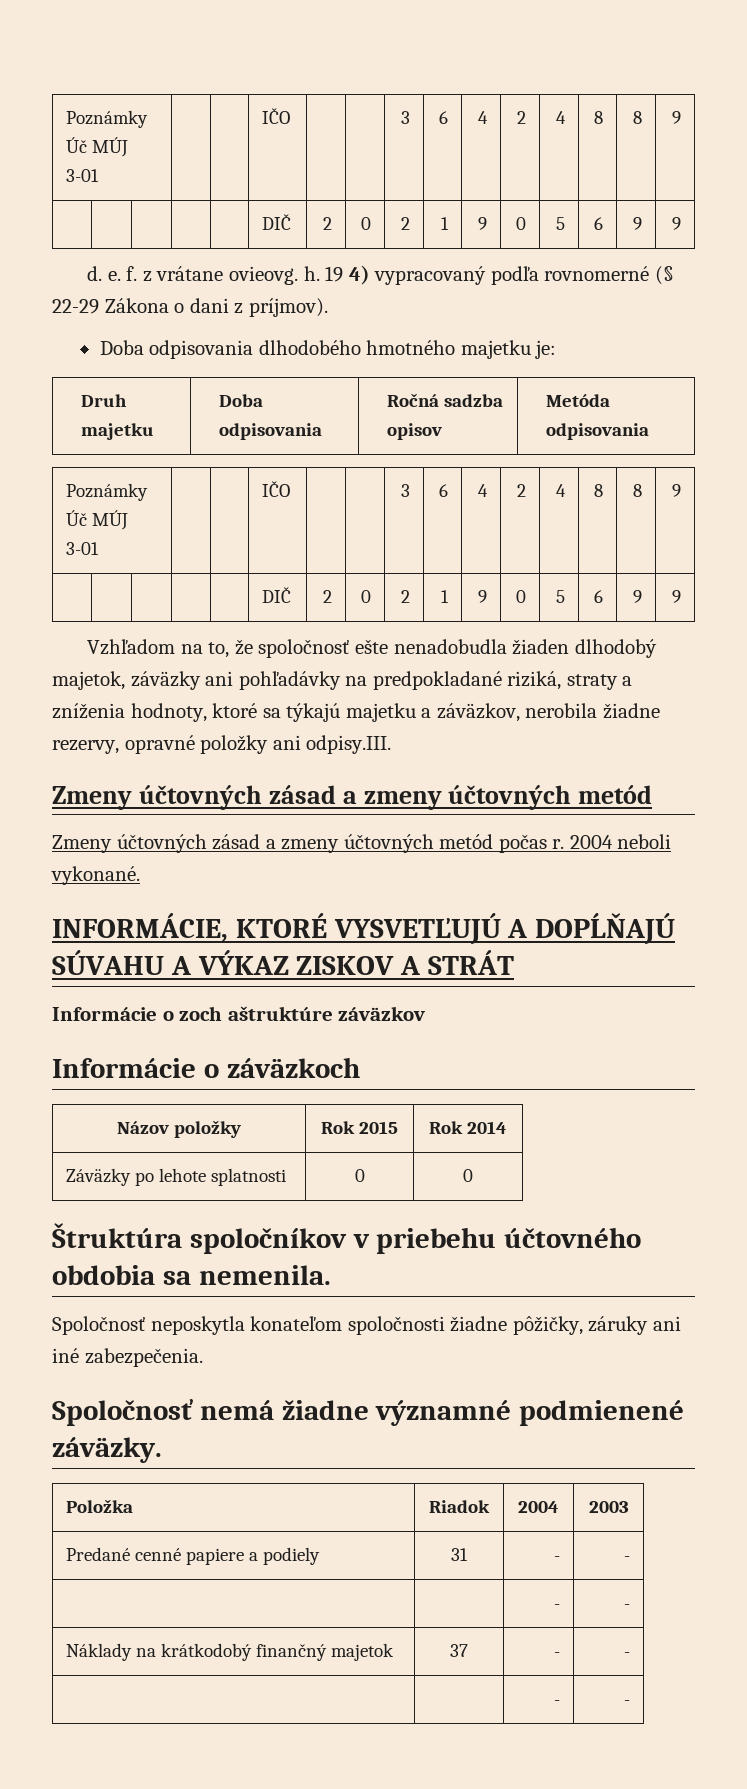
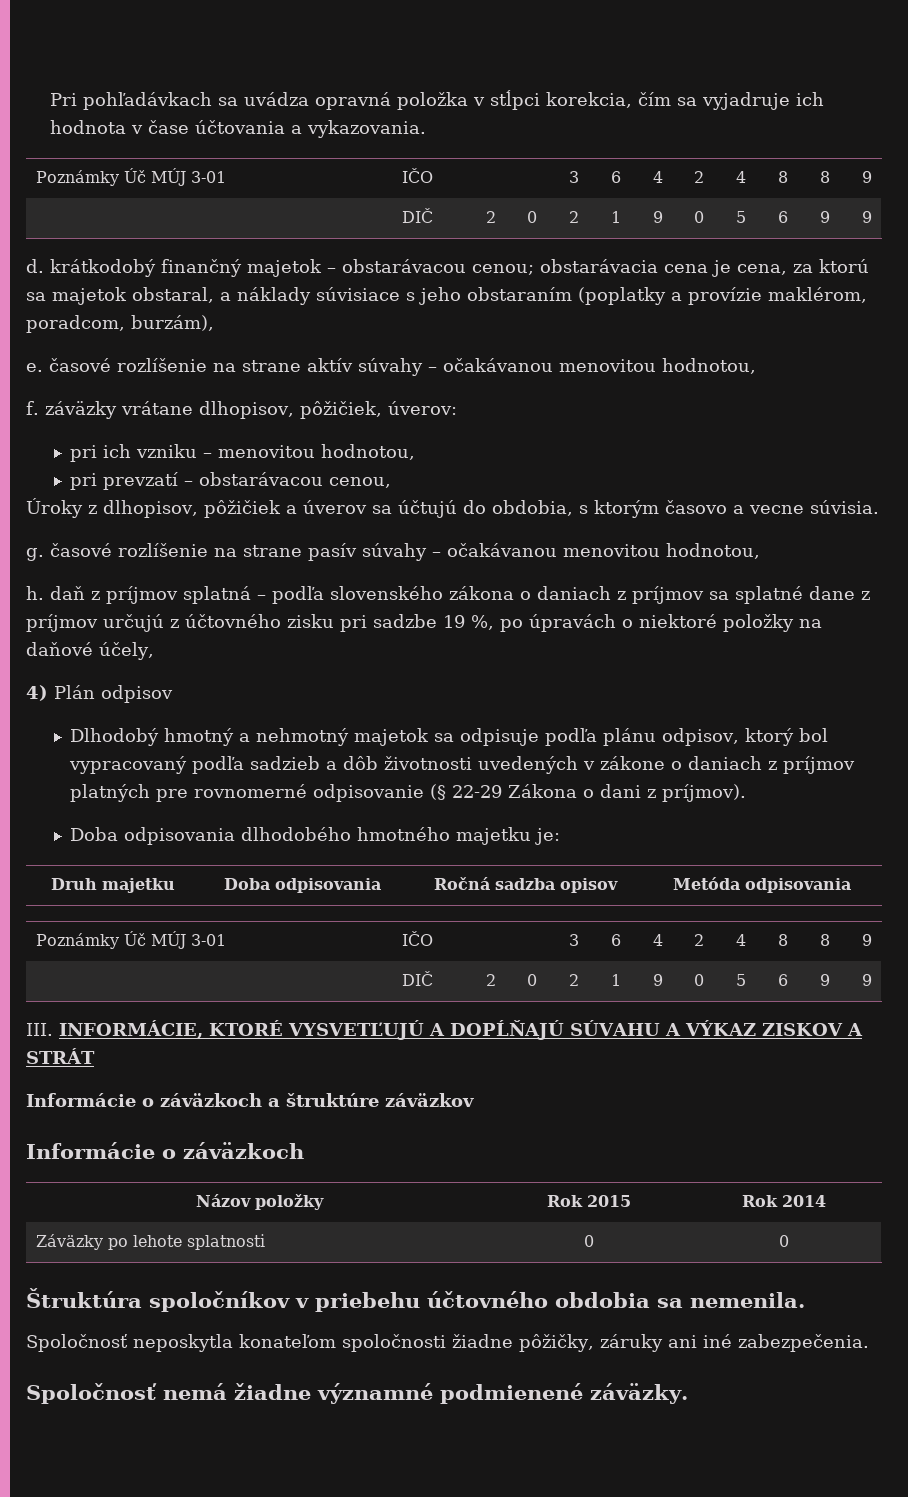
(66, 119) none -> [50,90,825,110] [50,120,427,138] Pri pohľadávkach sa uvádza opravná položka v stĺpci korekcia, čím sa vyjadruje ich hodnota v čase účtovania a vykazovania. //
[107,265,650,285] e. f. z vrátane ovieovg. h. 19 4) vypracovaný podľa rovnomerné -> [50,259,869,277] [26,287,867,305] [26,315,214,333] [26,358,756,376] [26,401,457,419] [70,444,416,462] [70,472,392,490] [26,498,879,518] [26,543,760,561] [26,586,870,604] [26,614,822,632] [26,642,154,660] [26,685,173,703] [70,728,829,746] [69,756,856,774] [70,784,425,802] krátkodobý finančný majetok – obstarávacou cenou; obstarávacia cena je cena, za ktorú sa majetok obstaral, a náklady súvisiace s jeho obstaraním (poplatky a provízie maklérom, poradcom, burzám), // e. časové rozlíšenie na strane aktív súvahy – očakávanou menovitou hodnotou, // f. záväzky vrátane dlhopisov, pôžičiek, úverov: // pri ich vzniku – menovitou hodnotou, // pri prevzatí – obstarávacou cenou, // Úroky z dlhopisov, pôžičiek a úverov sa účtujú do obdobia, s ktorým časovo a vecne súvisia. // g. časové rozlíšenie na strane pasív súvahy – očakávanou menovitou hodnotou, // h. daň z príjmov splatná – podľa slovenského zákona o daniach z príjmov sa splatné dane z príjmov určujú z účtovného zisku pri sadzbe 19 %, po úpravách o niektoré položky na daňové účely, // 4) Plán odpisov // Dlhodobý hmotný a nehmotný majetok sa odpisuje podľa plánu odpisov, ktorý bol vypracovaný podľa sadzieb a dôb životnosti uvedených v zákone o daniach z príjmov platných pre rovnomerné odpisovanie
[87,639,657,658] [52,671,633,690] [52,703,660,722] [52,735,392,754] [52,785,653,810] [52,834,672,853] [51,866,140,885] Vzhľadom na to, že spoločnosť ešte nenadobudla žiaden dlhodobý majetok, záväzky ani pohľadávky na predpokladané riziká, straty a zníženia hodnoty, ktoré sa týkajú majetku a záväzkov, nerobila žiadne rezervy, opravné položky ani odpisy.III. // Zmeny účtovných zásad a zmeny účtovných metód // Zmeny účtovných zásad a zmeny účtovných metód počas r. 2004 neboli vykonané. // -> [26,1023,53,1036] III.
[179,1006,333,1021] zoch aštruktúre -> [160,1093,379,1107] záväzkoch a štruktúre
[66,1499,134,1513] [429,1500,490,1513] [518,1501,559,1513] [588,1501,629,1513] [66,1547,321,1565] [451,1548,468,1561] [553,1556,560,1561] [623,1556,630,1561] [553,1604,560,1609] [623,1604,630,1609] [66,1643,395,1661] [450,1644,468,1657] [553,1652,560,1657] [623,1652,630,1657] [553,1700,560,1705] [623,1700,630,1705] // Položka | Riadok | 2004 | 2003 // Predané cenné papiere a podiely | 31 | - | - // | | - | - // Náklady na krátkodobý finančný majetok | 37 | - | - // | | - | - -> (688, 1393) none

